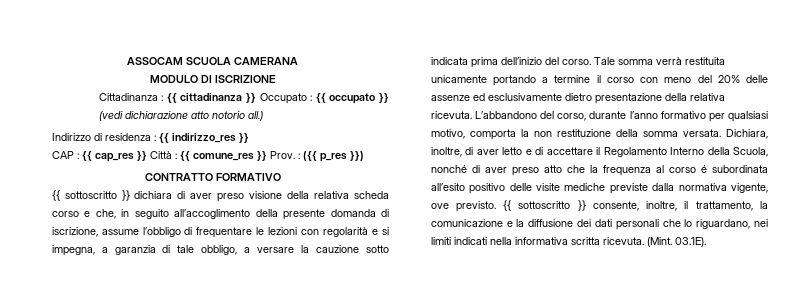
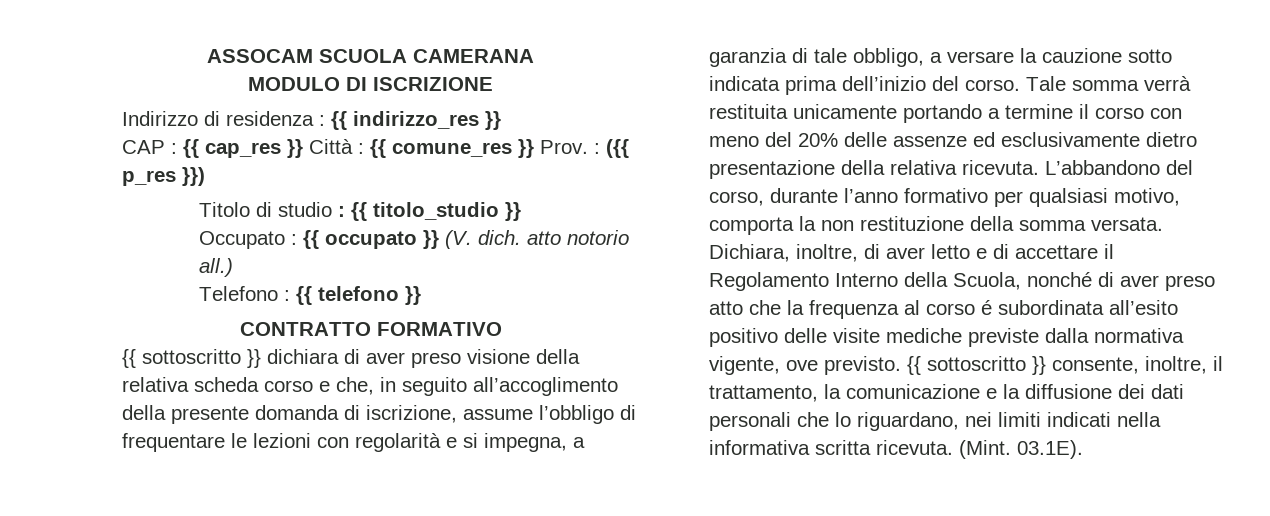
[98,92,389,104] [98,111,263,121] // Cittadinanza : {{ cittadinanza }} Occupato : {{ occupato }} (vedi dichiarazione atto notorio all.) -> (493, 84) none
(364, 155) none -> [198,202,521,221] [198,230,629,249] [198,258,233,277] [198,286,421,305] // Titolo di studio : {{ titolo_studio }} // Occupato : {{ occupato }} (V. dich. atto notorio all.) // Telefono : {{ telefono }}

